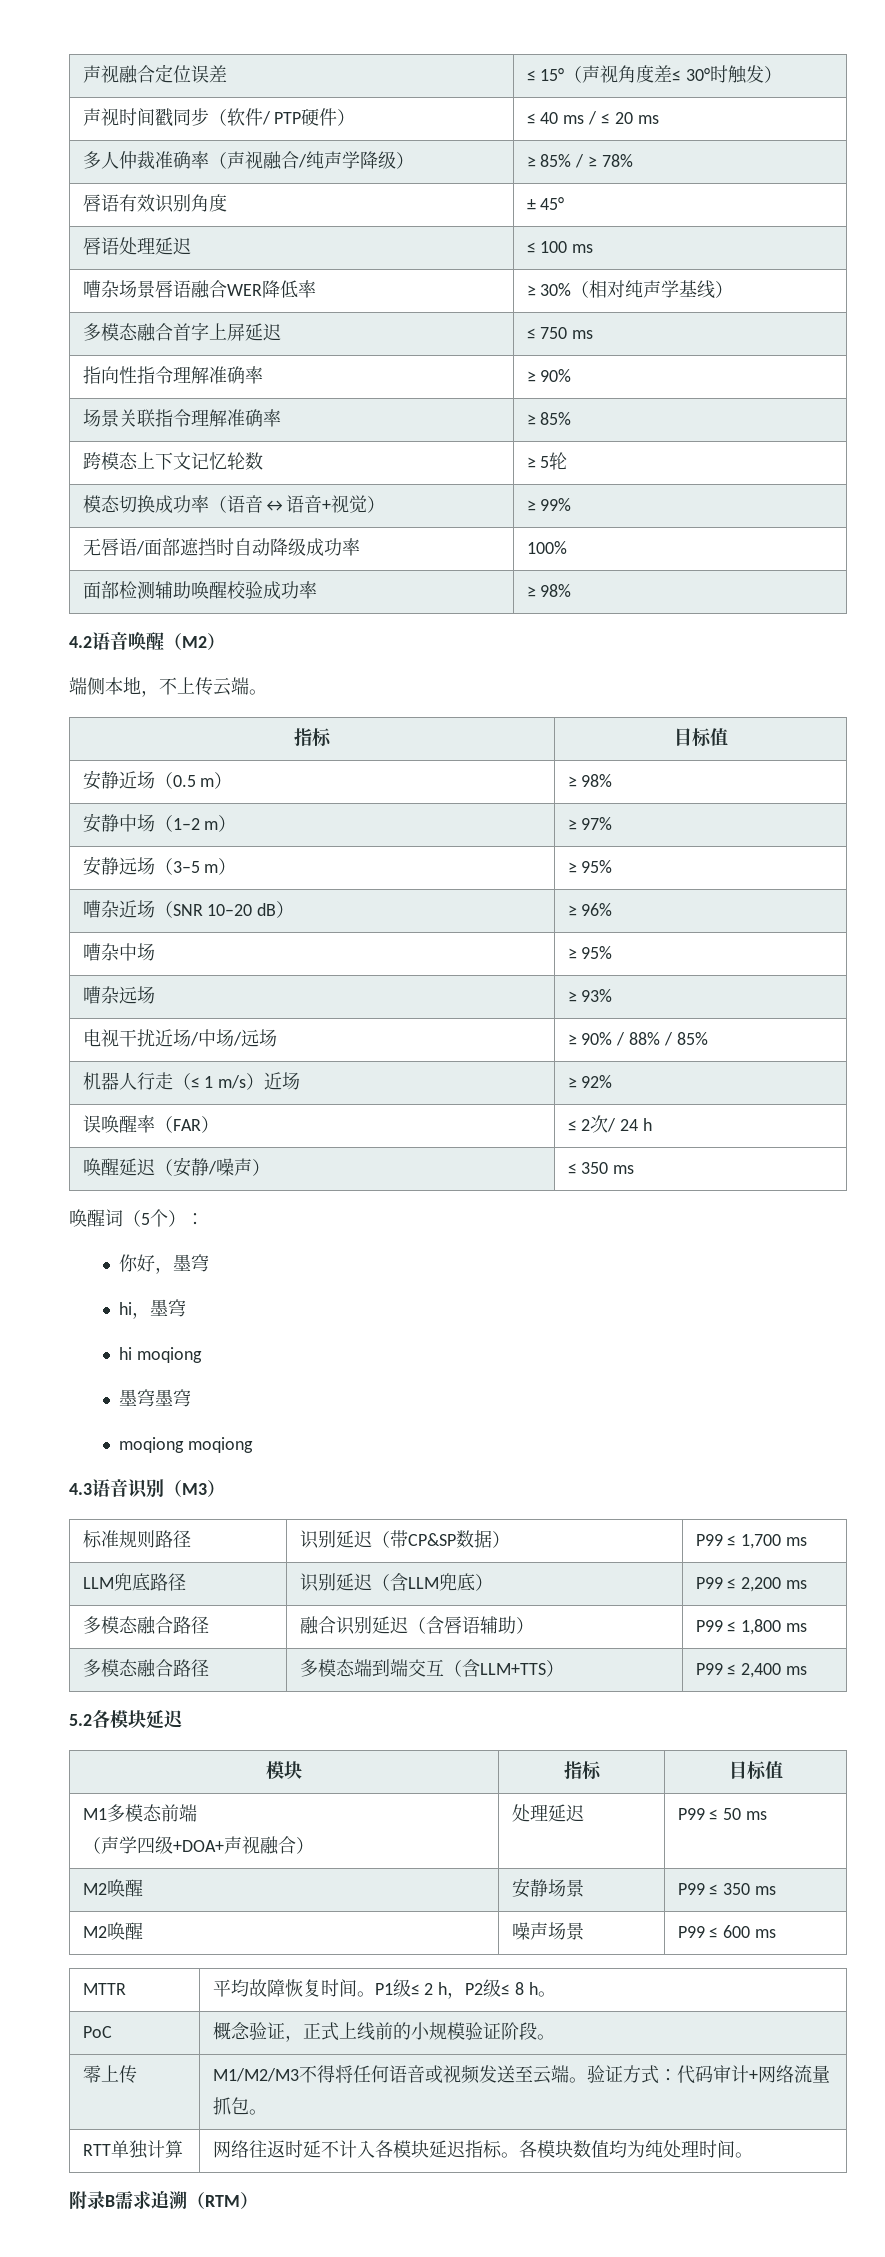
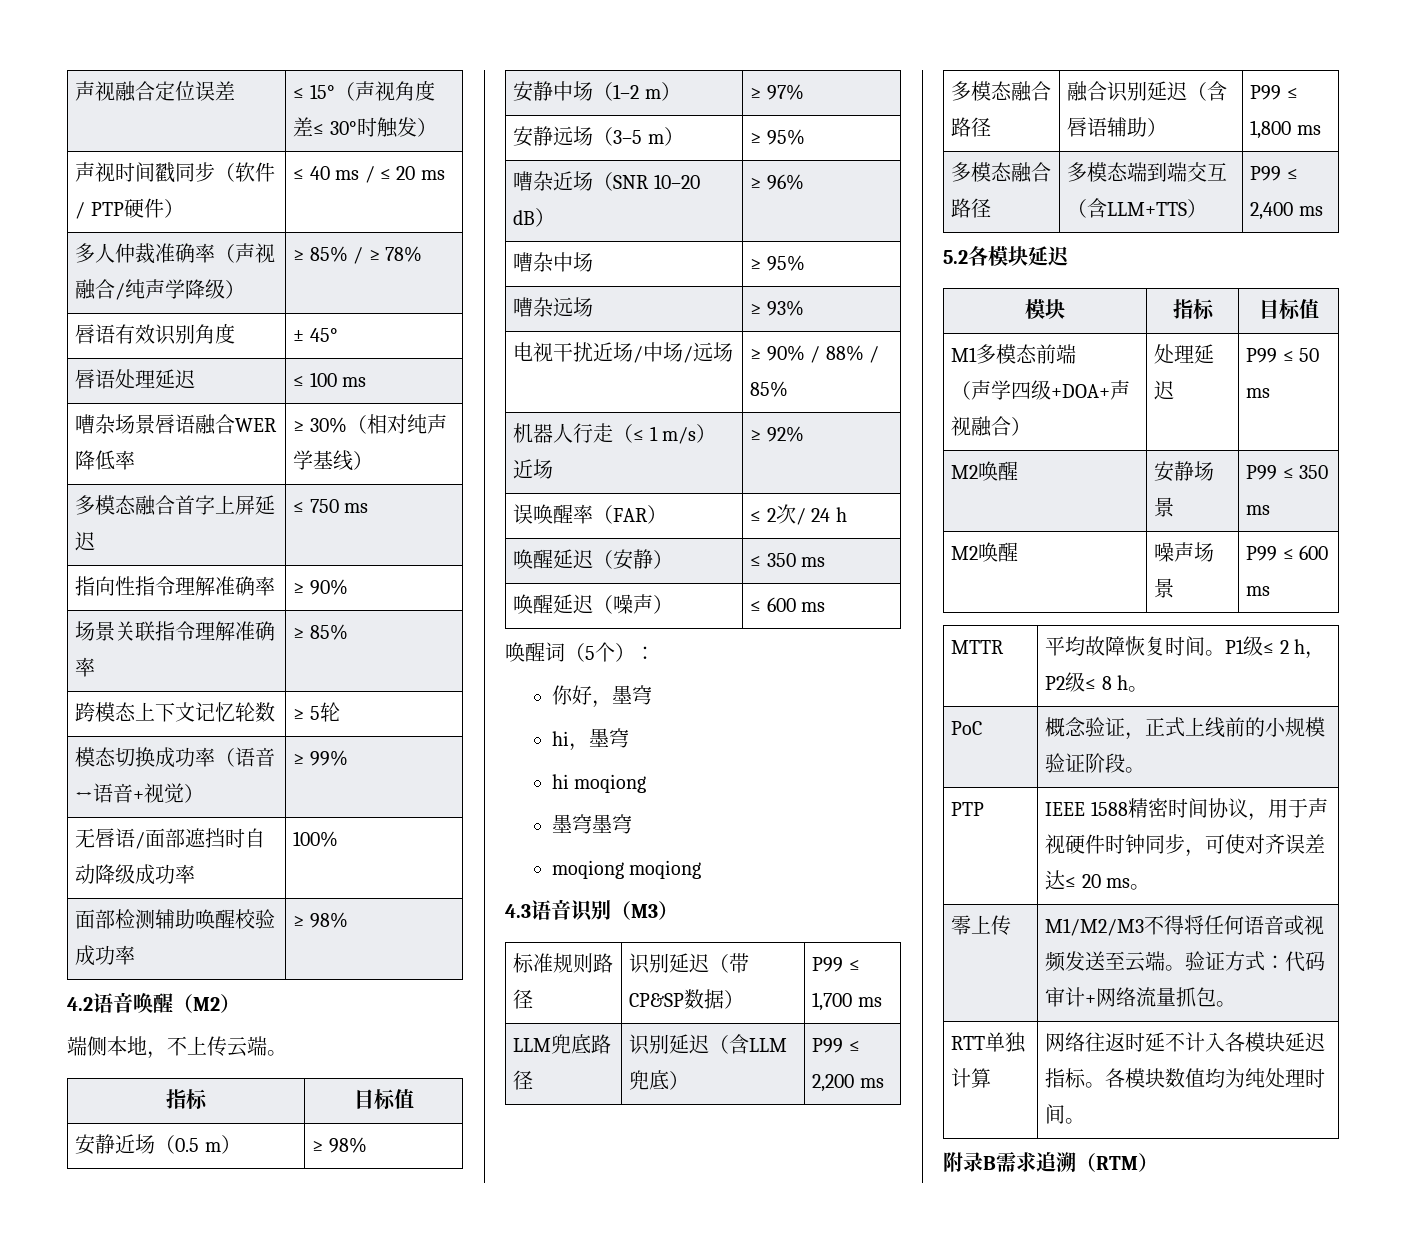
[207,1161,217,1175] / -> [653,550,674,569] [750,553,826,567] [513,594,614,614] ） | ≤ 350 ms // 唤醒延迟（
[581,1162,609,1174] 350 -> [766,597,796,612] 600
(555, 2037) none -> [951,802,985,816] [1045,798,1328,821] [1045,834,1326,857] [1045,870,1151,890] // PTP | IEEE 1588精密时间协议，用于声视硬件时钟同步，可使对齐误差达≤ 20 ms。

